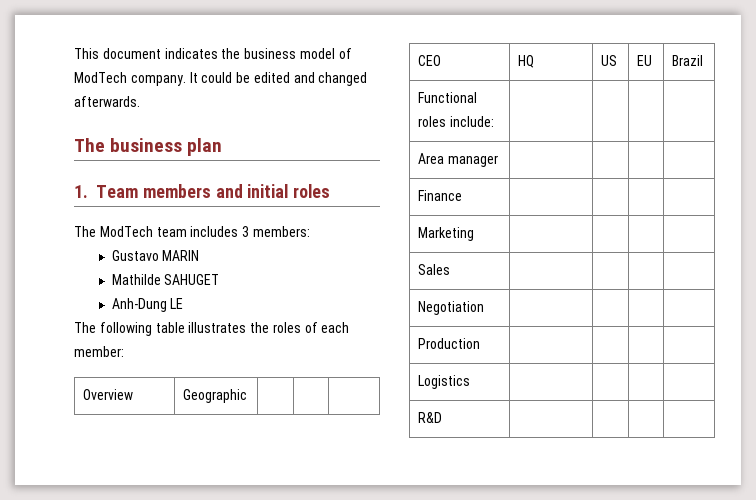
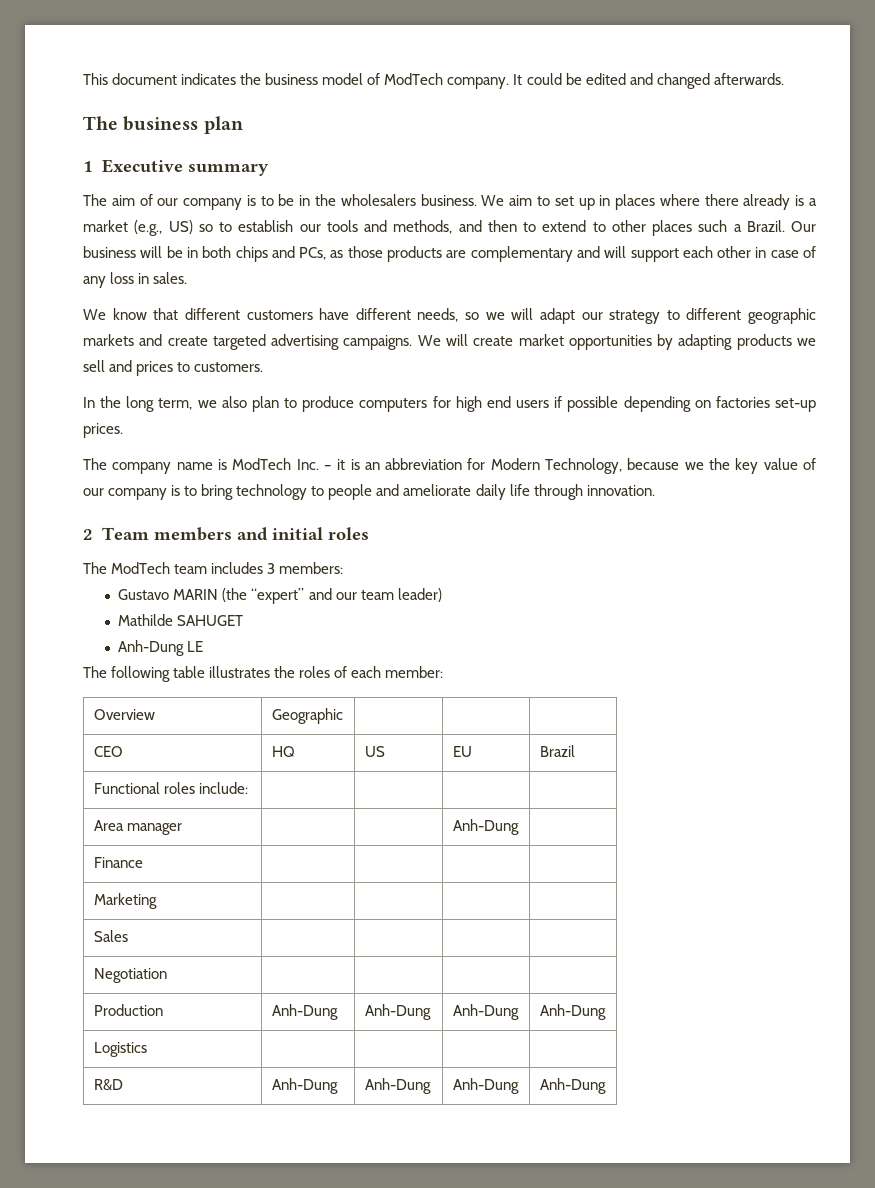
[74,185,88,198] 1. -> [83,159,269,176] [83,194,817,210] [83,220,816,236] [83,246,816,262] [83,272,188,288] [83,308,816,324] [83,334,817,350] [83,360,264,376] [83,396,816,412] [83,423,123,438] [83,458,816,474] [83,484,655,500] [83,529,93,540] 1 Executive summary // The aim of our company is to be in the wholesalers business. We aim to set up in places where there already is a market (e.g., US) so to establish our tools and methods, and then to extend to other places such a Brazil. Our business will be in both chips and PCs, as those products are complementary and will support each other in case of any loss in sales. // We know that different customers have different needs, so we will adapt our strategy to different geographic markets and create targeted advertising campaigns. We will create market opportunities by adapting products we sell and prices to customers. // In the long term, we also plan to produce computers for high end users if possible depending on factories set-up prices. // The company name is ModTech Inc. – it is an abbreviation for Modern Technology, because we the key value of our company is to bring technology to people and ameliorate daily life through innovation. // 2
(200, 255) none -> [222,588,442,604] (the “expert” and our team leader)
(499, 161) none -> [452,819,519,835] Anh-Dung
[418,375,471,389] [418,412,443,423] | | | // Logistics | | | | // R&D | | | | -> [271,1004,338,1020] [364,1004,431,1020] [452,1004,519,1020] [539,1004,606,1020] [93,1042,147,1057] [93,1079,123,1091] [271,1078,338,1094] [364,1078,431,1094] [452,1078,519,1094] [539,1078,606,1094] Anh-Dung | Anh-Dung | Anh-Dung | Anh-Dung // Logistics | | | | // R&D | Anh-Dung | Anh-Dung | Anh-Dung | Anh-Dung

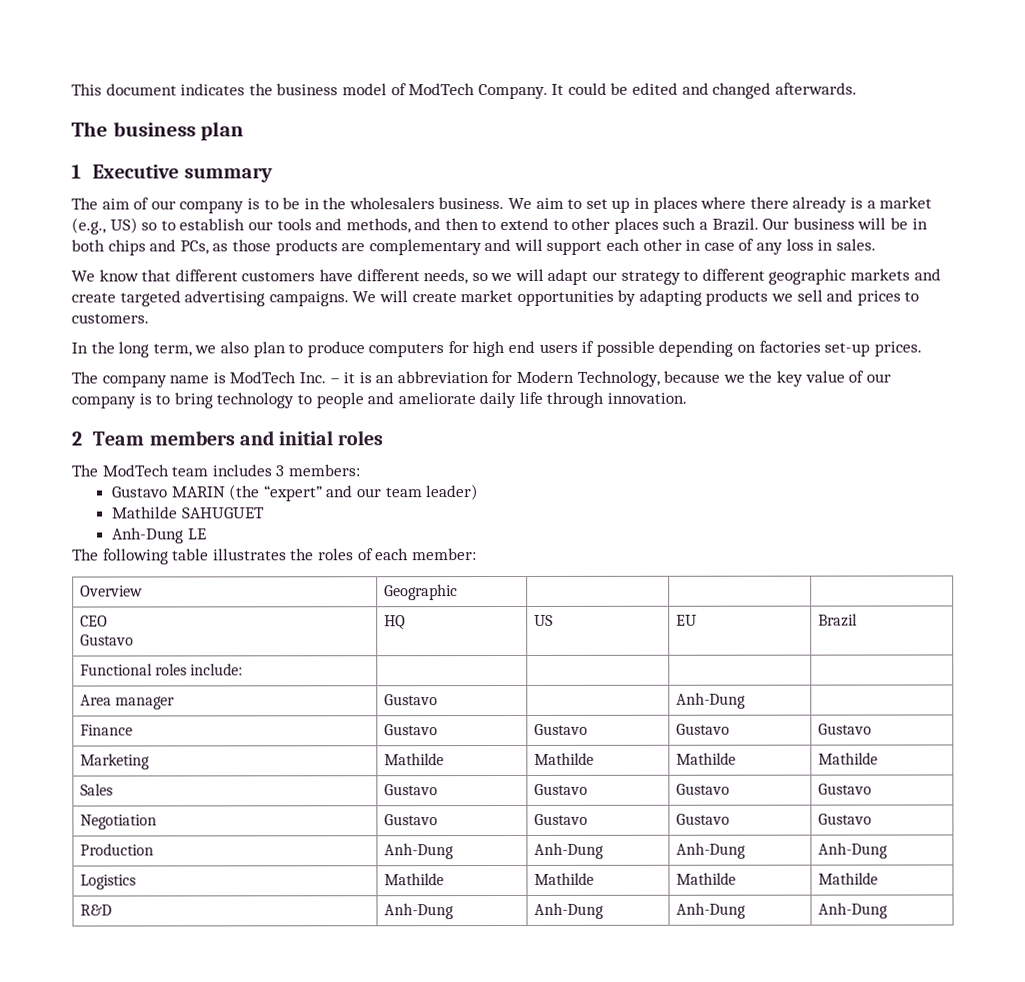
[447,77,510,89] company. -> [477,83,548,100] Company.
[177,615,244,626] SAHUGET -> [181,507,265,519] SAHUGUET
(123, 751) none -> [79,634,134,646] // Gustavo
(182, 829) none -> [383,694,438,706] Gustavo
[93,893,157,909] [93,930,128,942] [93,968,167,983] | | | // Marketing | | | | // Sales | | | | // Negotiation | | | | -> [383,724,438,736] [533,723,588,735] [675,723,730,735] [817,723,872,735] [79,753,150,770] [383,753,444,766] [533,752,594,765] [675,752,736,765] [817,752,878,765] [79,783,113,796] [383,784,438,796] [533,783,588,795] [675,783,730,795] [817,783,872,795] [79,814,157,830] [383,814,438,826] [533,813,588,825] [675,813,730,825] [817,813,872,825] Gustavo | Gustavo | Gustavo | Gustavo // Marketing | Mathilde | Mathilde | Mathilde | Mathilde // Sales | Gustavo | Gustavo | Gustavo | Gustavo // Negotiation | Gustavo | Gustavo | Gustavo | Gustavo
(147, 1049) | | | -> [383,873,444,886] [533,872,594,885] [675,872,736,885] [817,872,878,885] Mathilde | Mathilde | Mathilde | Mathilde

